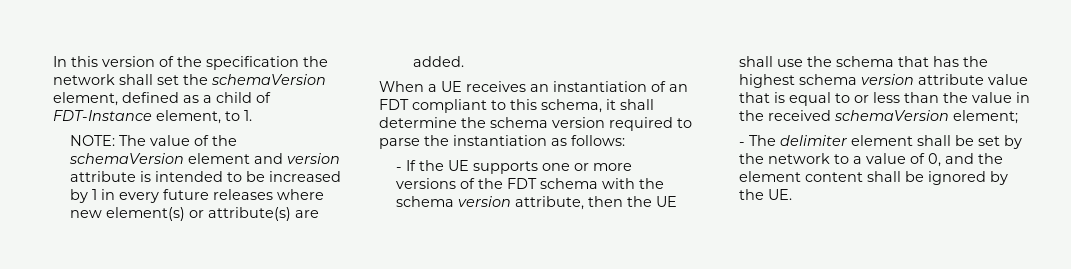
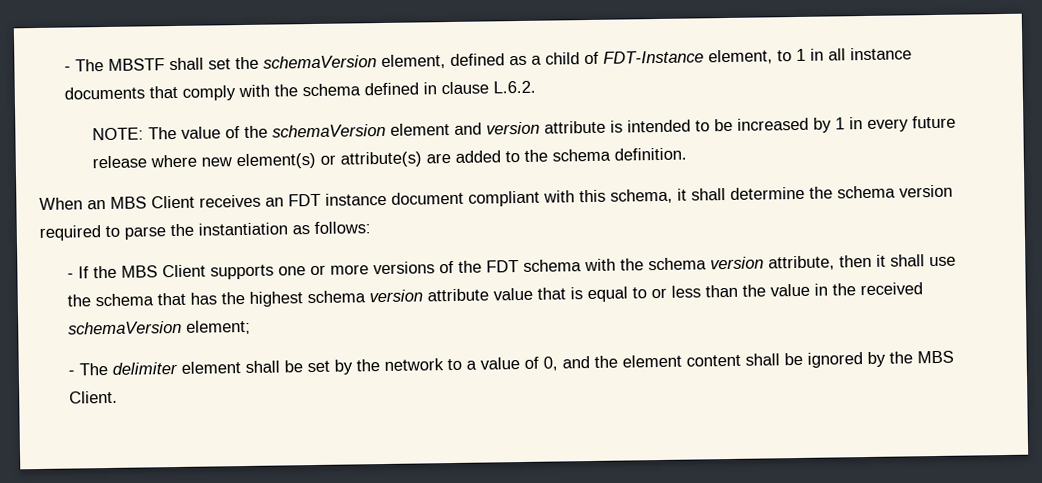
[53,56,329,70] [53,74,116,85] In this version of the specification the network -> [64,58,166,72] - The MBSTF
[244,110,253,121] 1. -> [796,47,913,61] [64,80,537,101] 1 in all instance documents that comply with the schema defined in clause L.6.2.
[213,189,274,200] releases -> [92,155,148,169] release
[413,56,465,67] [379,81,688,92] [379,99,506,113] added. // When a UE receives an instantiation of an FDT compliant to -> [455,147,688,163] [39,190,575,210] added to the schema definition. // When an MBS Client receives an FDT instance document compliant with
[448,160,470,171] UE -> [121,264,207,278] MBS Client
[627,196,678,207] the UE -> [876,254,887,267] it
[768,189,793,200] UE. -> [917,350,955,364] [69,390,119,404] MBS Client.

